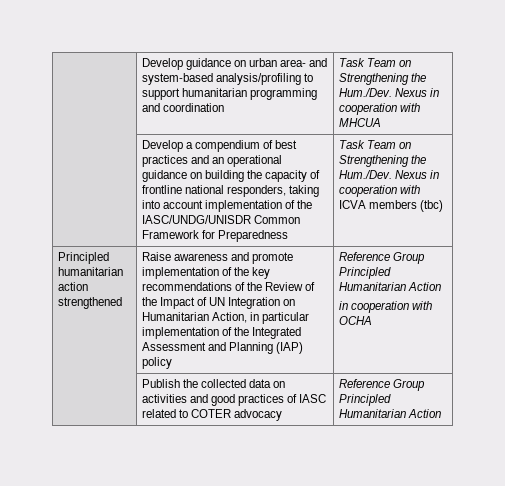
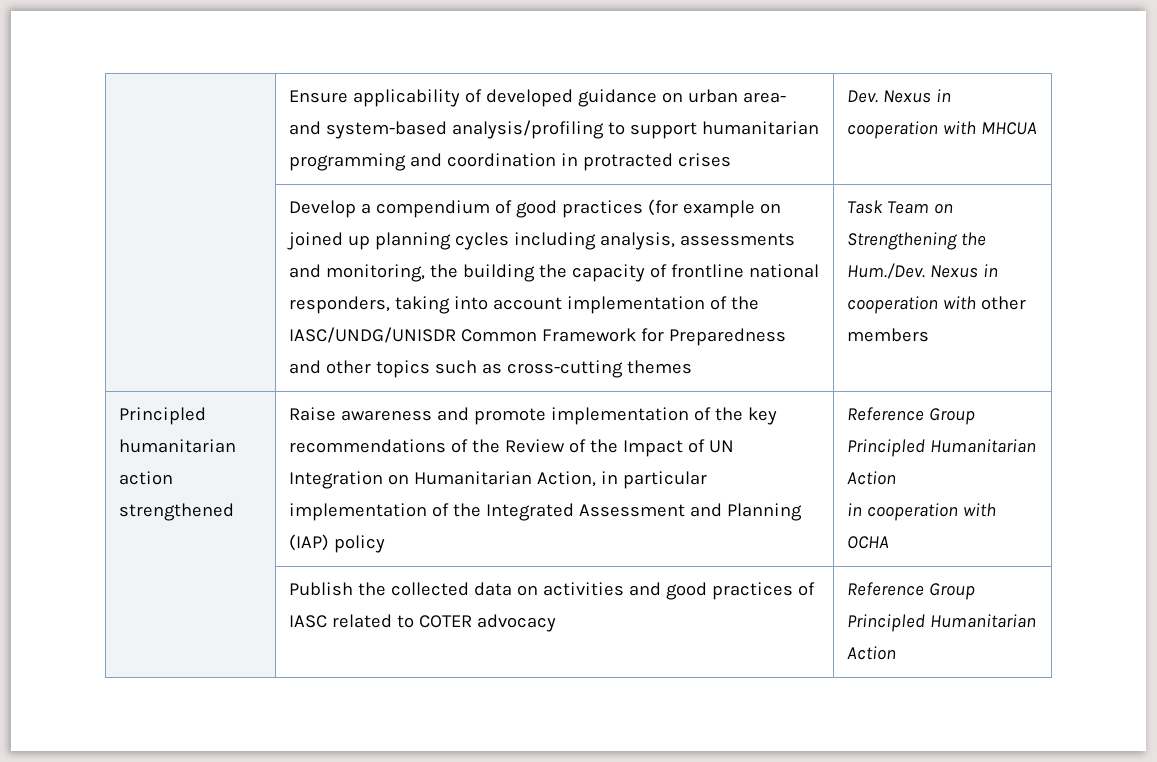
[141,58,183,70] | Develop -> [289,89,573,107] | Ensure applicability of developed
[338,58,412,67] [338,73,426,85] [338,88,392,97] | Task Team on Strengthening the Hum./Dev. -> [560,153,731,171] [847,90,879,103] in protracted crises | Dev.
[275,140,298,149] [141,155,283,167] [141,170,202,182] best practices and an operational guidance on -> [515,199,781,218] [287,232,795,250] [289,264,458,282] good practices (for example on joined up planning cycles including analysis, assessments and monitoring, the
(289, 236) none -> [289,360,692,378] and other topics such as cross-cutting themes
[338,200,366,209] ICVA -> [980,296,1026,310] other
[420,200,444,212] (tbc) -> (930, 335) none

